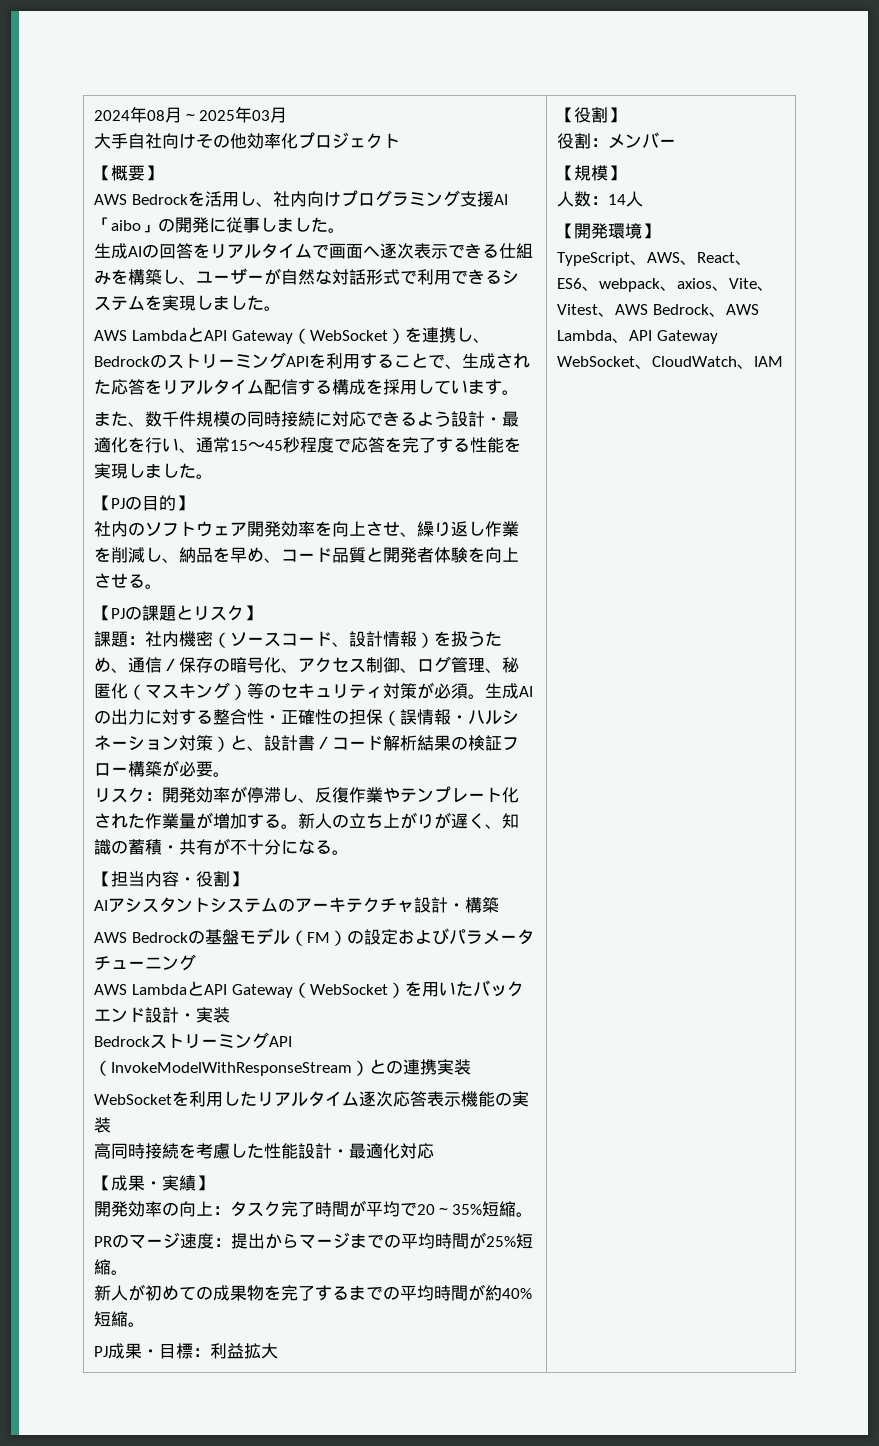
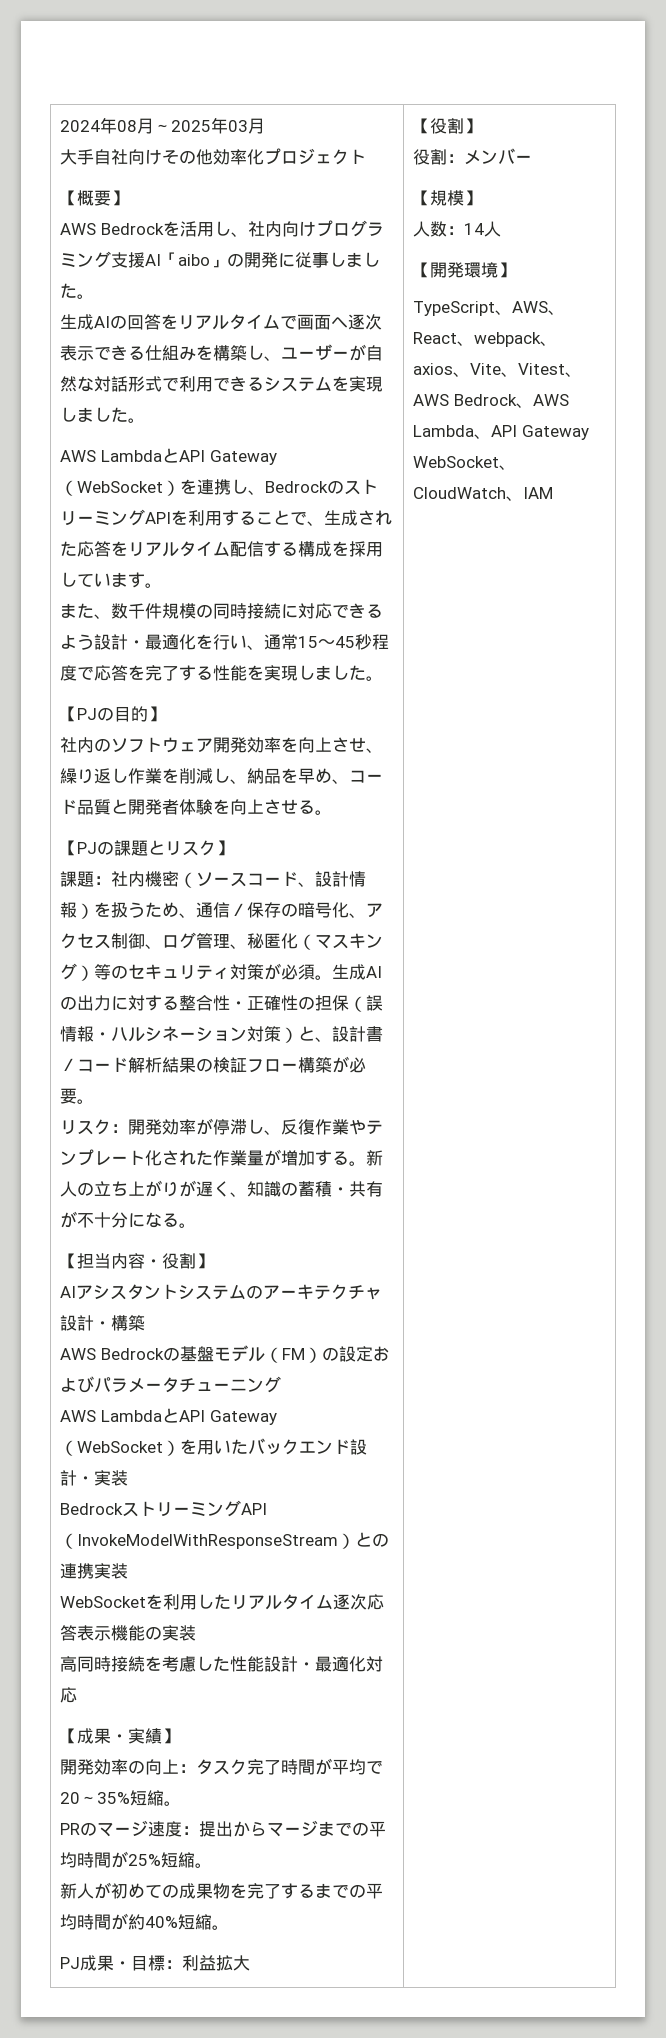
[557,278,600,291] ES6、 -> (475, 343) none

